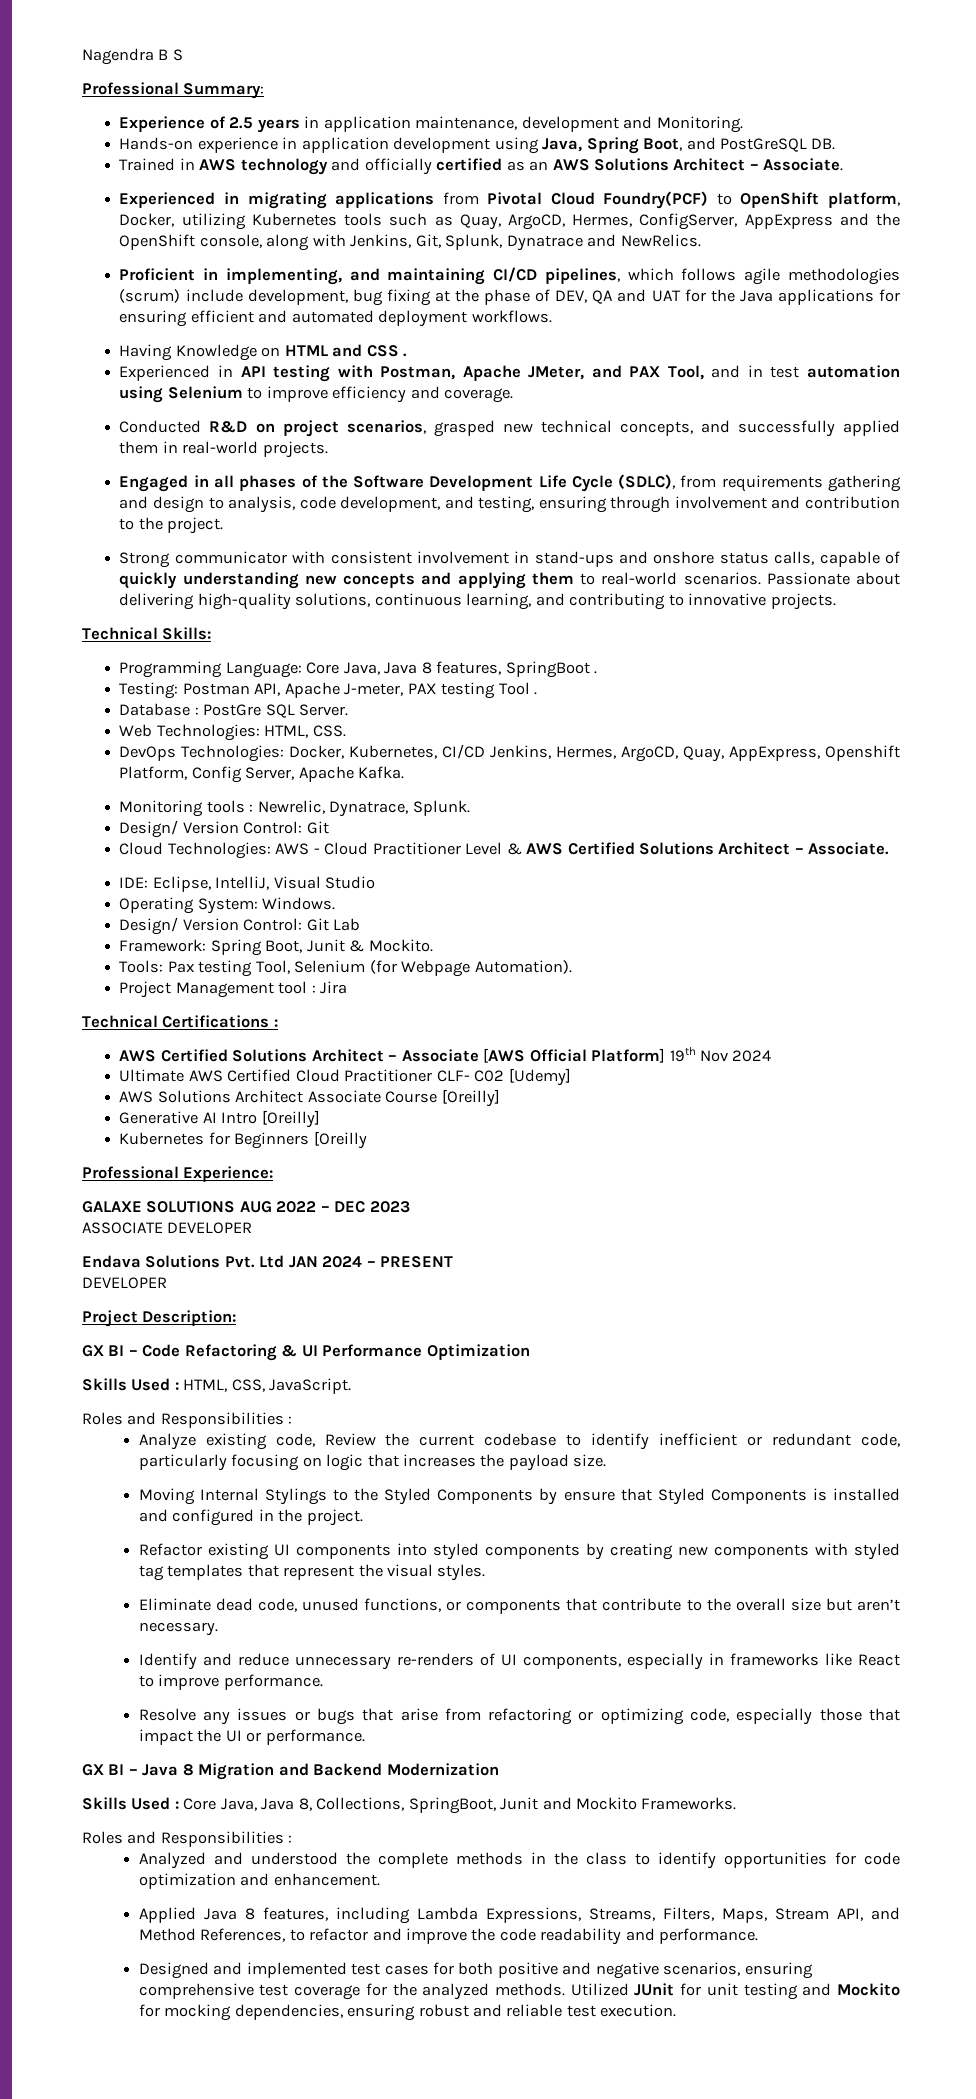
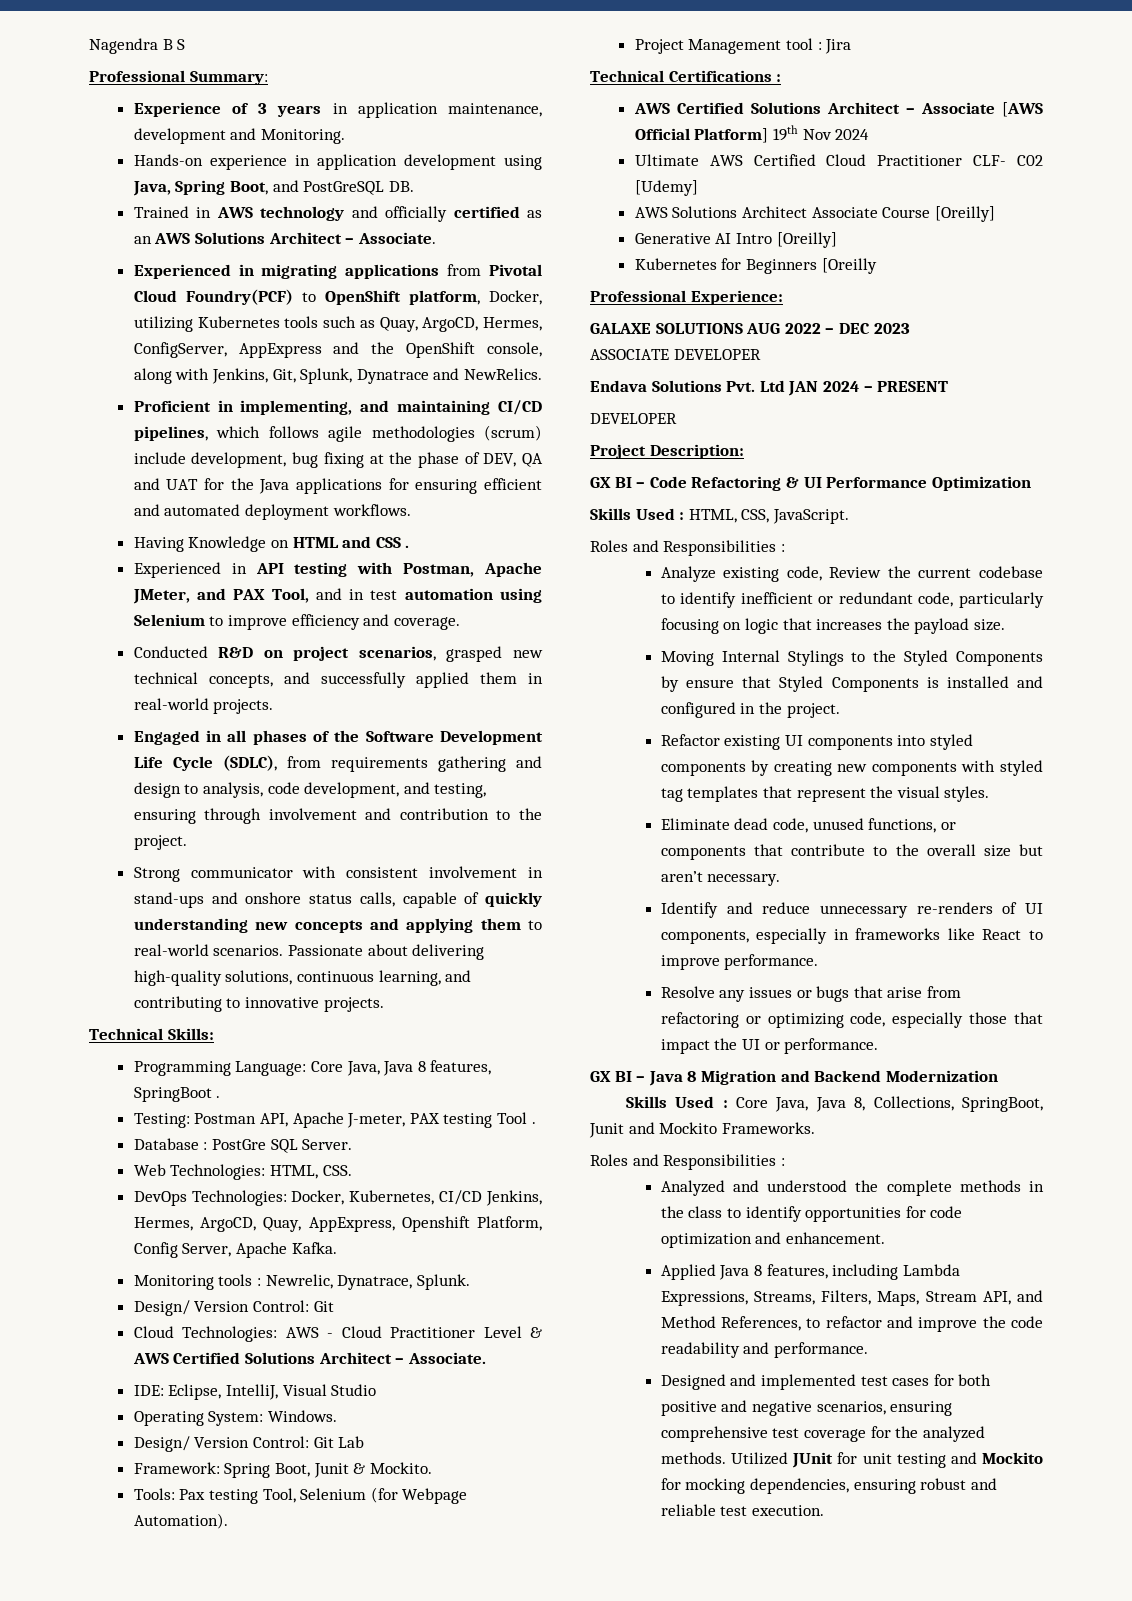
[229,117,254,129] 2.5 -> [258,103,268,114] 3

